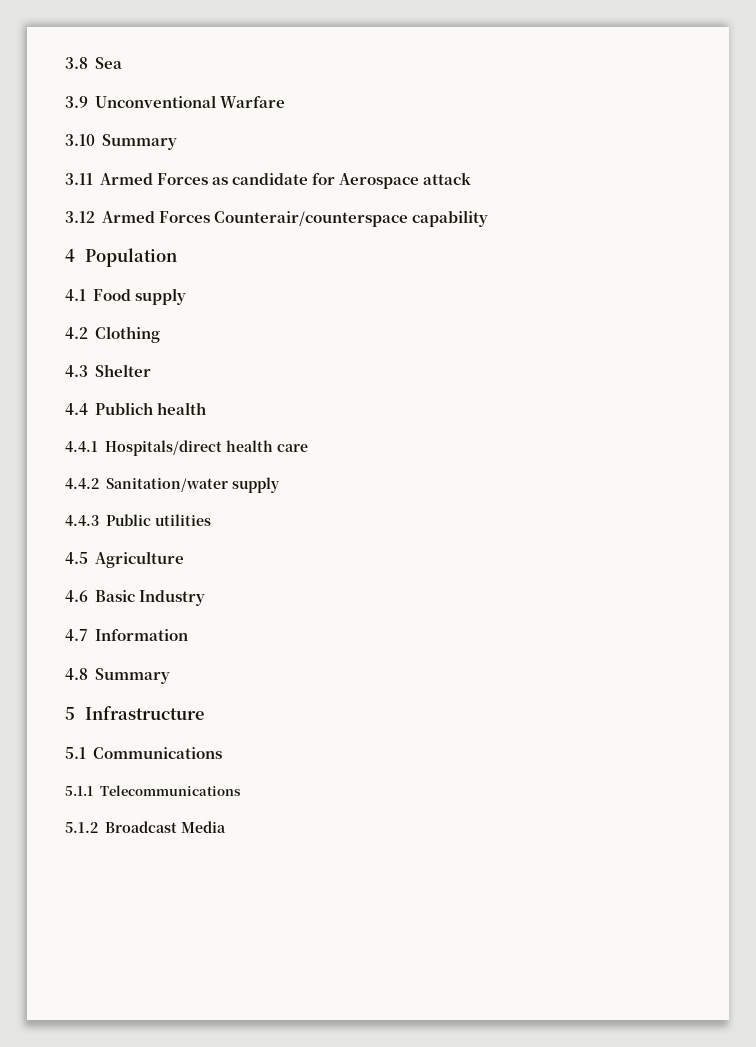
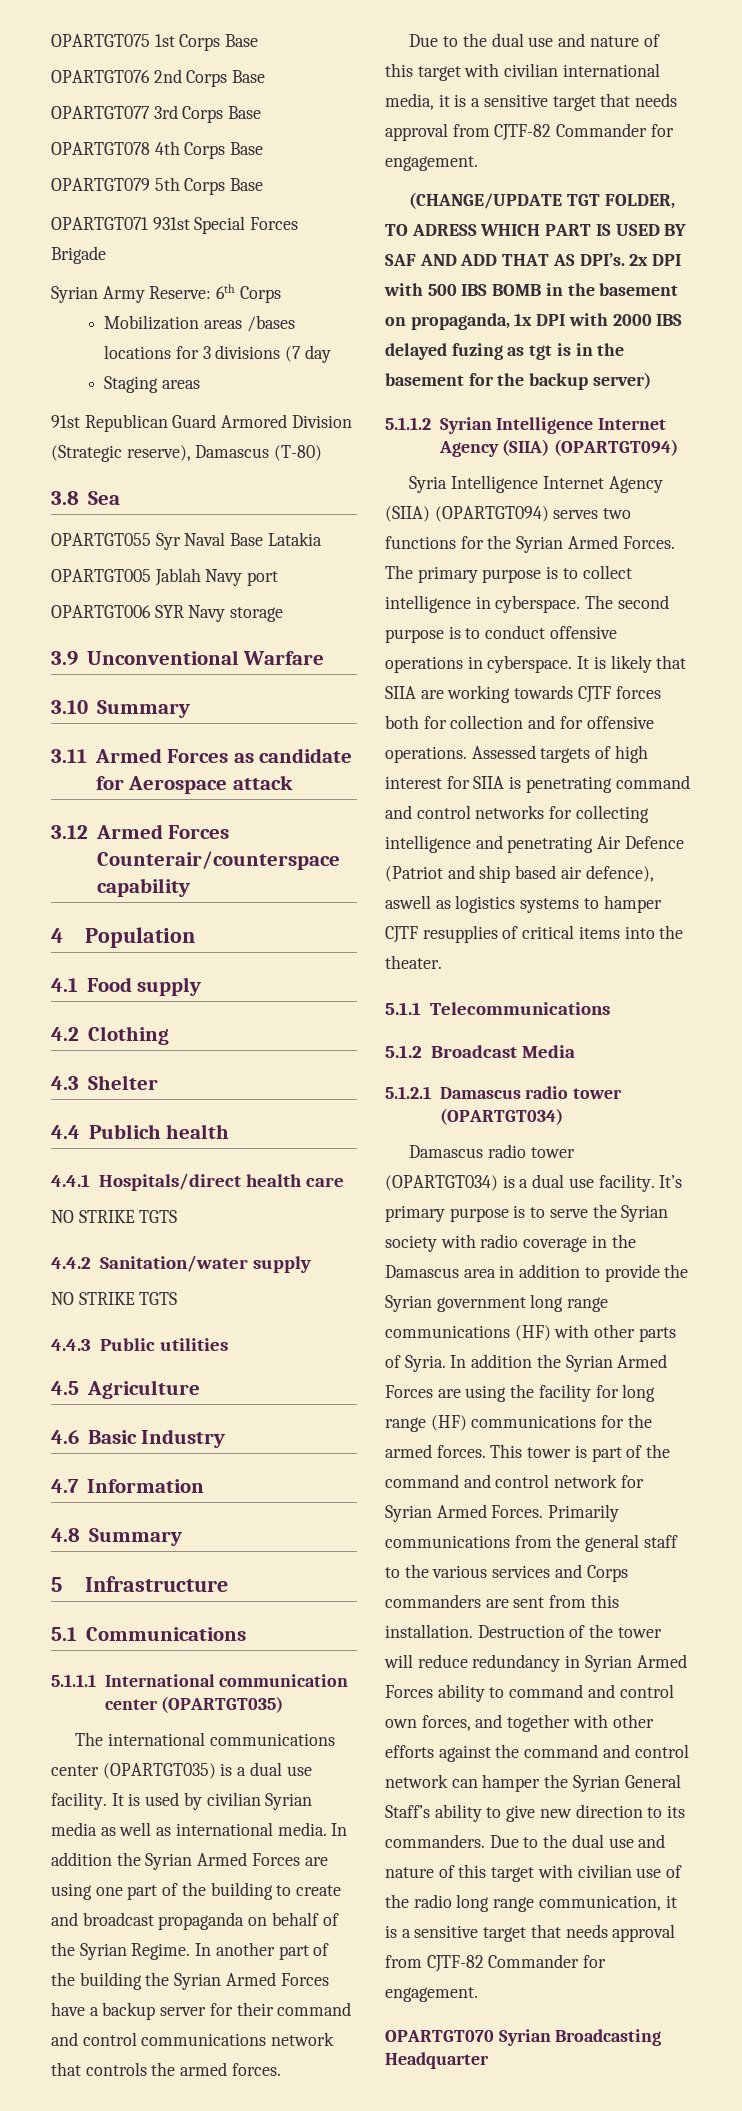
[65,57,122,69] 3.8 Sea -> [51,34,259,51] [51,69,266,87] [51,105,262,123] [51,141,264,159] [51,177,264,195] [51,216,299,234] [51,246,106,264] [51,284,281,303] [104,315,295,332] [104,345,331,363] [104,376,201,393] [51,414,352,432] [51,445,323,462] [51,491,120,505] [51,532,322,550] [51,568,279,586] [51,605,284,622] OPARTGT075 1st Corps Base // OPARTGT076 2nd Corps Base // OPARTGT077 3rd Corps Base // OPARTGT078 4th Corps Base // OPARTGT079 5th Corps Base // OPARTGT071 931st Special Forces Brigade // Syrian Army Reserve: 6th Corps // Mobilization areas /bases locations for 3 divisions (7 day // Staging areas // 91st Republican Guard Armored Division (Strategic reserve), Damascus (T-80) // 3.8 Sea // OPARTGT055 Syr Naval Base Latakia // OPARTGT005 Jablah Navy port // OPARTGT006 SYR Navy storage
(308, 448) none -> [51,1210,178,1223] // NO STRIKE TGTS
(280, 485) none -> [51,1292,178,1305] // NO STRIKE TGTS
[65,785,241,796] [65,821,226,833] 5.1.1 Telecommunications // 5.1.2 Broadcast Media -> [51,1674,349,1687] [104,1696,284,1713] [75,1732,335,1746] [51,1762,312,1779] [51,1792,313,1810] [51,1822,348,1836] [51,1852,328,1870] [51,1882,342,1900] [51,1912,339,1930] [51,1942,330,1960] [51,1972,329,1990] [51,2002,352,2020] [51,2032,335,2046] [51,2062,281,2076] [409,33,660,47] [385,63,660,81] [385,93,678,111] [385,123,674,141] [385,156,478,171] [409,192,675,209] [385,224,687,236] [385,253,682,266] [384,283,679,296] [385,313,683,330] [385,343,625,360] [385,372,651,390] [385,417,667,434] [438,439,679,457] [409,475,663,493] [385,506,632,522] [385,535,675,553] [385,565,632,583] [385,595,669,613] [385,625,617,643] [385,655,687,673] [385,685,661,703] [385,715,654,729] [385,745,648,763] [385,775,690,793] [385,805,649,823] [385,835,684,853] [385,865,654,883] [385,895,662,913] [385,925,684,943] [385,955,442,969] [385,1002,610,1015] [385,1045,575,1058] [385,1086,623,1099] [439,1108,563,1125] [409,1144,575,1158] [385,1174,683,1192] [385,1204,669,1222] [385,1234,636,1252] [385,1264,689,1282] [385,1294,609,1312] [385,1324,676,1342] [385,1354,668,1372] [385,1384,656,1402] [385,1414,652,1432] [385,1444,671,1462] [385,1474,644,1488] [385,1504,620,1522] [385,1534,678,1552] [385,1564,628,1582] [385,1594,619,1608] [385,1624,662,1638] [384,1654,687,1672] [385,1684,674,1702] [385,1714,654,1732] [385,1744,689,1762] [385,1774,681,1792] [385,1804,686,1822] [385,1834,666,1848] [385,1864,683,1882] [385,1894,677,1912] [385,1924,676,1942] [385,1954,607,1972] [385,1987,478,2002] [385,2029,662,2046] [385,2052,489,2069] 5.1.1.1 International communication center (OPARTGT035) // The international communications center (OPARTGT035) is a dual use facility. It is used by civilian Syrian media as well as international media. In addition the Syrian Armed Forces are using one part of the building to create and broadcast propaganda on behalf of the Syrian Regime. In another part of the building the Syrian Armed Forces have a backup server for their command and control communications network that controls the armed forces. // Due to the dual use and nature of this target with civilian international media, it is a sensitive target that needs approval from CJTF-82 Commander for engagement. // (CHANGE/UPDATE TGT FOLDER, TO ADRESS WHICH PART IS USED BY SAF AND ADD THAT AS DPI’s. 2x DPI with 500 IBS BOMB in the basement on propaganda, 1x DPI with 2000 IBS delayed fuzing as tgt is in the basement for the backup server) // 5.1.1.2 Syrian Intelligence Internet Agency (SIIA) (OPARTGT094) // Syria Intelligence Internet Agency (SIIA) (OPARTGT094) serves two functions for the Syrian Armed Forces. The primary purpose is to collect intelligence in cyberspace. The second purpose is to conduct offensive operations in cyberspace. It is likely that SIIA are working towards CJTF forces both for collection and for offensive operations. Assessed targets of high interest for SIIA is penetrating command and control networks for collecting intelligence and penetrating Air Defence (Patriot and ship based air defence), aswell as logistics systems to hamper CJTF resupplies of critical items into the theater. // 5.1.1 Telecommunications // 5.1.2 Broadcast Media // 5.1.2.1 Damascus radio tower (OPARTGT034) // Damascus radio tower (OPARTGT034) is a dual use facility. It’s primary purpose is to serve the Syrian society with radio coverage in the Damascus area in addition to provide the Syrian government long range communications (HF) with other parts of Syria. In addition the Syrian Armed Forces are using the facility for long range (HF) communications for the armed forces. This tower is part of the command and control network for Syrian Armed Forces. Primarily communications from the general staff to the various services and Corps commanders are sent from this installation. Destruction of the tower will reduce redundancy in Syrian Armed Forces ability to command and control own forces, and together with other efforts against the command and control network can hamper the Syrian General Staff’s ability to give new direction to its commanders. Due to the dual use and nature of this target with civilian use of the radio long range communication, it is a sensitive target that needs approval from CJTF-82 Commander for engagement. // OPARTGT070 Syrian Broadcasting Headquarter

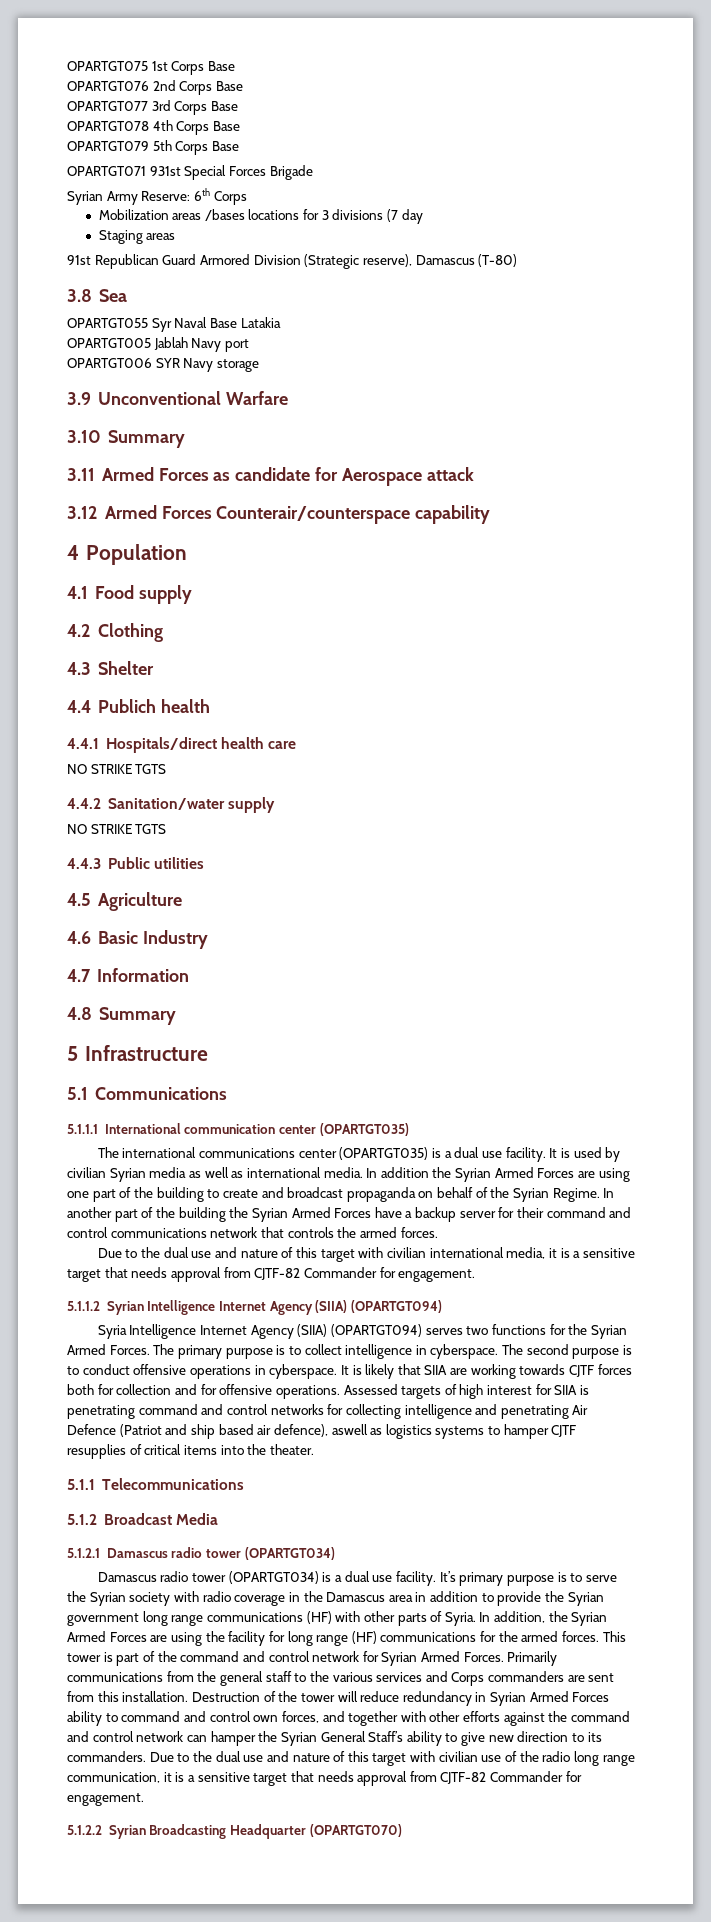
[409,192,675,209] [385,224,687,236] [385,253,682,266] [384,283,679,296] [385,313,683,330] [385,343,625,360] [385,372,651,390] // (CHANGE/UPDATE TGT FOLDER, TO ADRESS WHICH PART IS USED BY SAF AND ADD THAT AS DPI’s. 2x DPI with 500 IBS BOMB in the basement on propaganda, 1x DPI with 2000 IBS delayed fuzing as tgt is in the basement for the backup server) -> (476, 1275) none
[471,1354,533,1368] addition -> [494,1611,546,1623] addition,
[385,2030,494,2042] OPARTGT070 -> [67,1825,102,1835] 5.1.2.2
(489, 2060) none -> [309,1824,402,1837] (OPARTGT070)

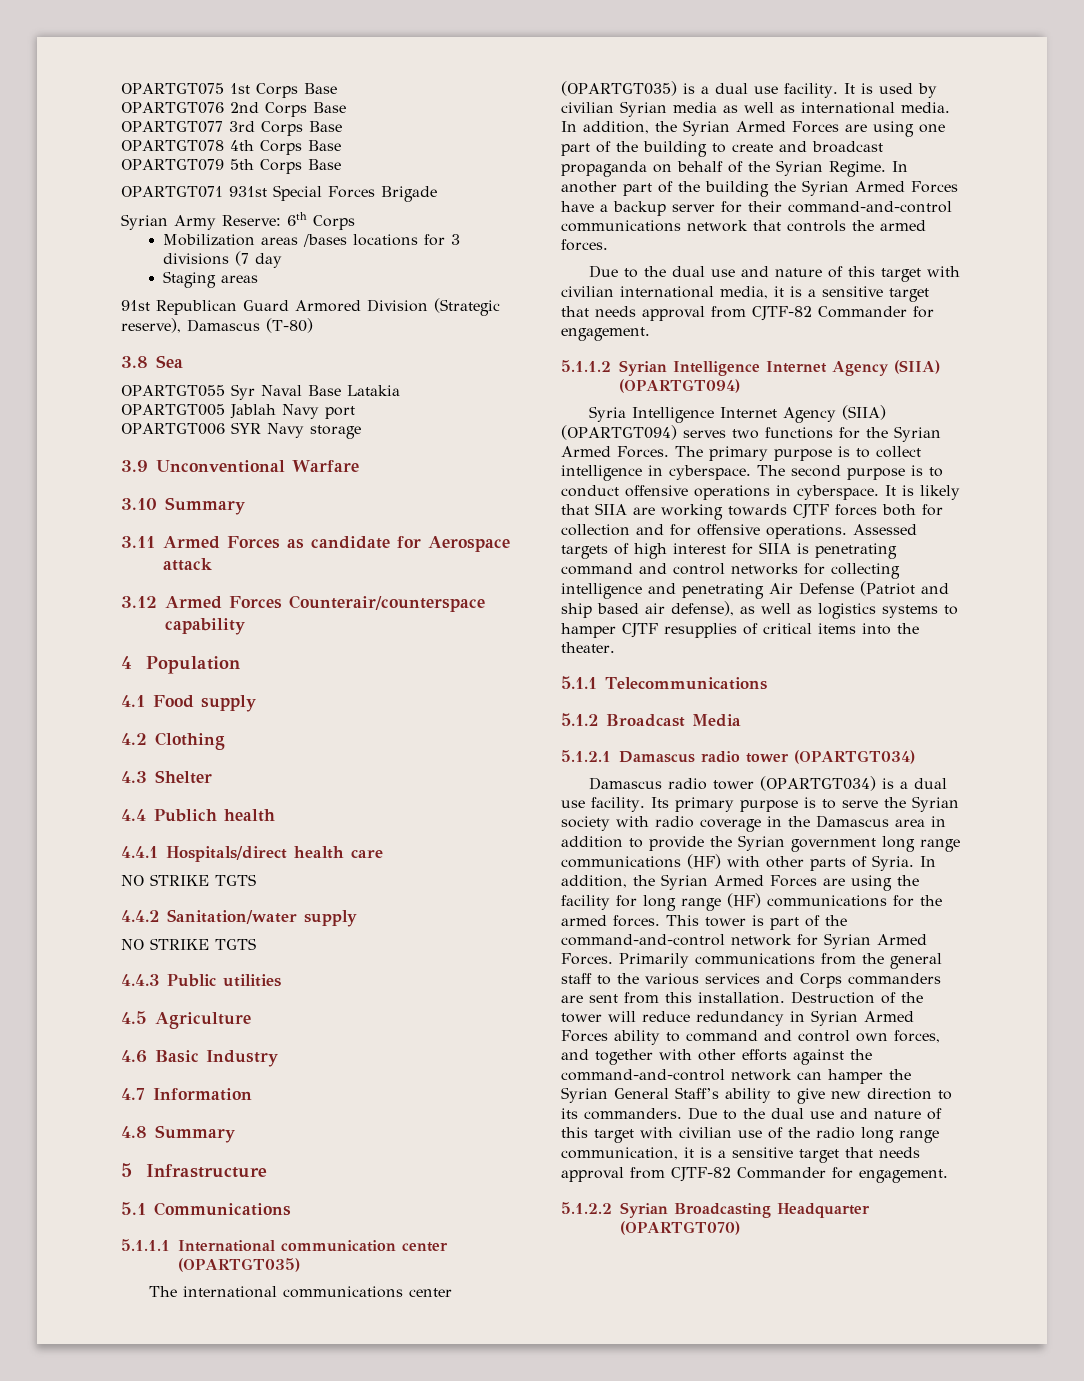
[380,1167,429,1178] addition -> [583,121,649,134] addition,
[546,1207,632,1218] [67,1227,108,1238] command and control -> [788,201,952,213] command-and-control
[67,1424,116,1435] Defence -> [799,582,854,595] Defense
[273,1424,368,1437] defence), aswell -> [671,601,791,616] defense), as well
[439,1571,456,1582] It’s -> [650,797,669,808] Its
[180,1651,310,1662] command and control -> [561,934,725,946] command-and-control
[571,1711,631,1722] [67,1731,134,1742] command and control -> [561,1069,725,1081] command-and-control

